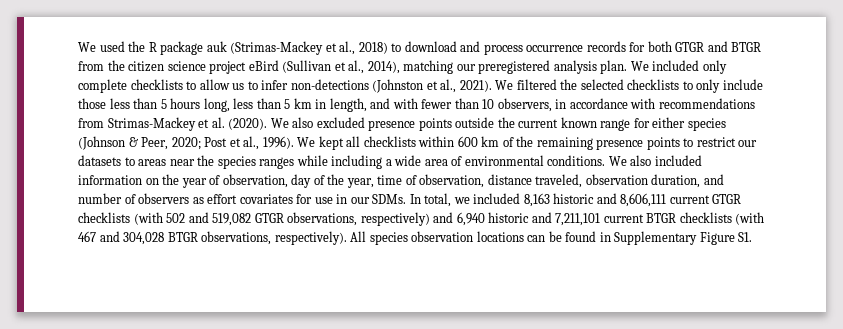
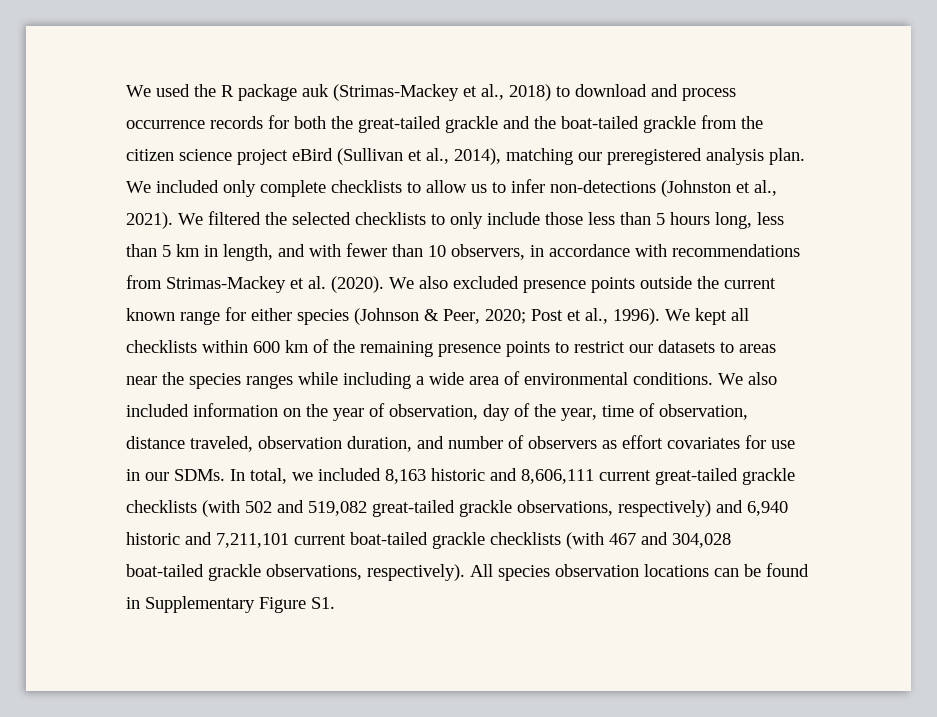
[675,41,762,52] GTGR and BTGR -> [331,116,696,133] the great-tailed grackle and the boat-tailed grackle
[712,194,742,204] GTGR -> [655,468,795,485] great-tailed grackle
[254,213,284,223] GTGR -> [372,500,512,517] great-tailed grackle
[646,213,677,223] BTGR -> [350,532,485,549] boat-tailed grackle
[167,232,198,242] BTGR -> [126,564,261,581] boat-tailed grackle

